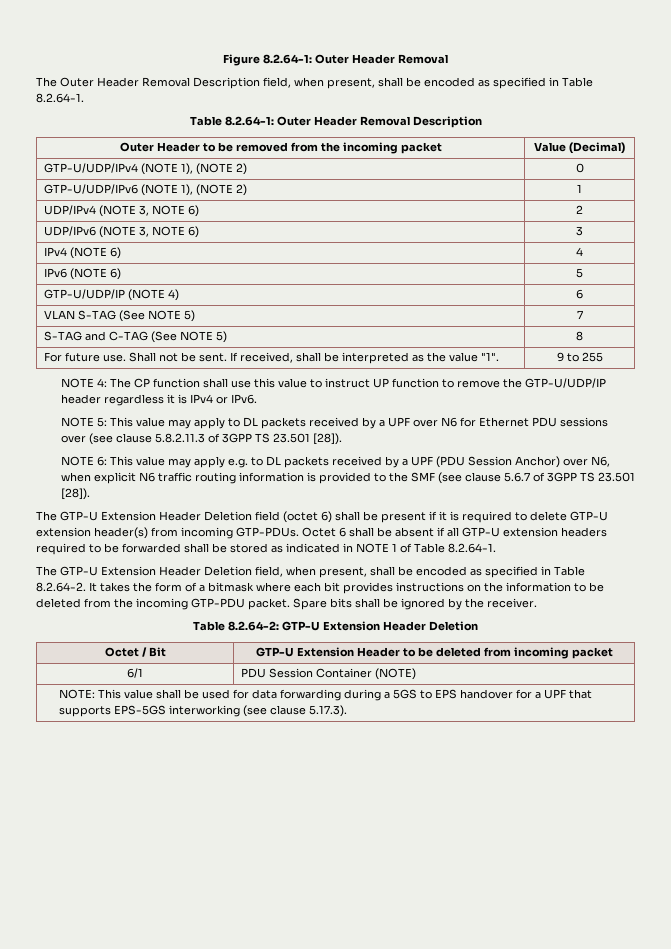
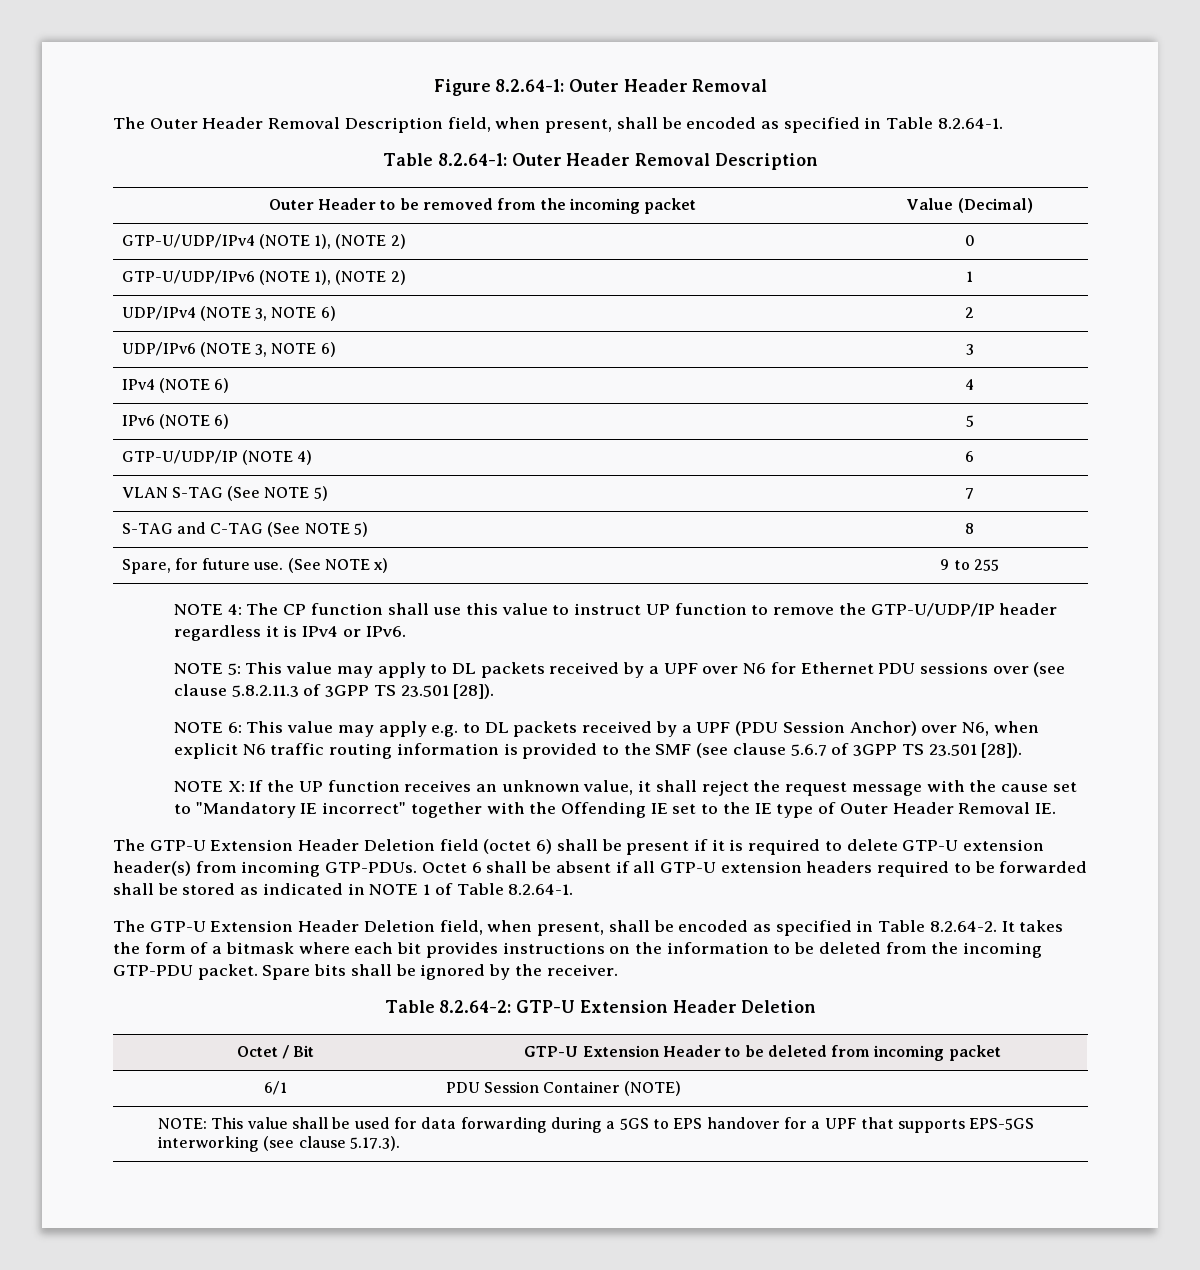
[43,352,499,364] For future use. Shall not be sent. If received, shall be interpreted as the value "1". -> [121,558,389,574] Spare, for future use. (See NOTE x)
(90, 494) none -> [173,780,1077,796] [173,802,1057,818] // NOTE X: If the UP function receives an unknown value, it shall reject the request message with the cause set to "Mandatory IE incorrect" together with the Offending IE set to the IE type of Outer Header Removal IE.

